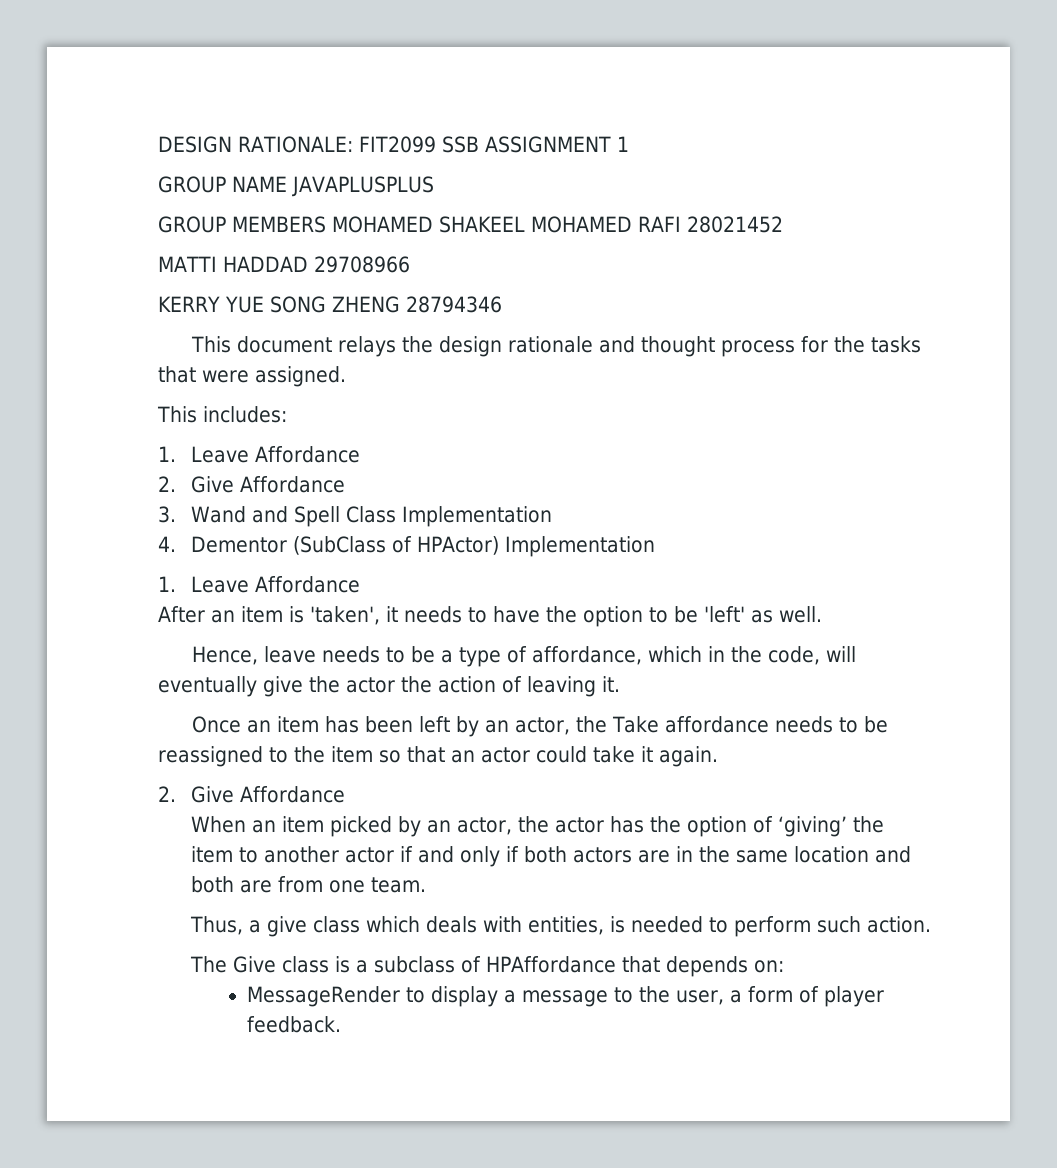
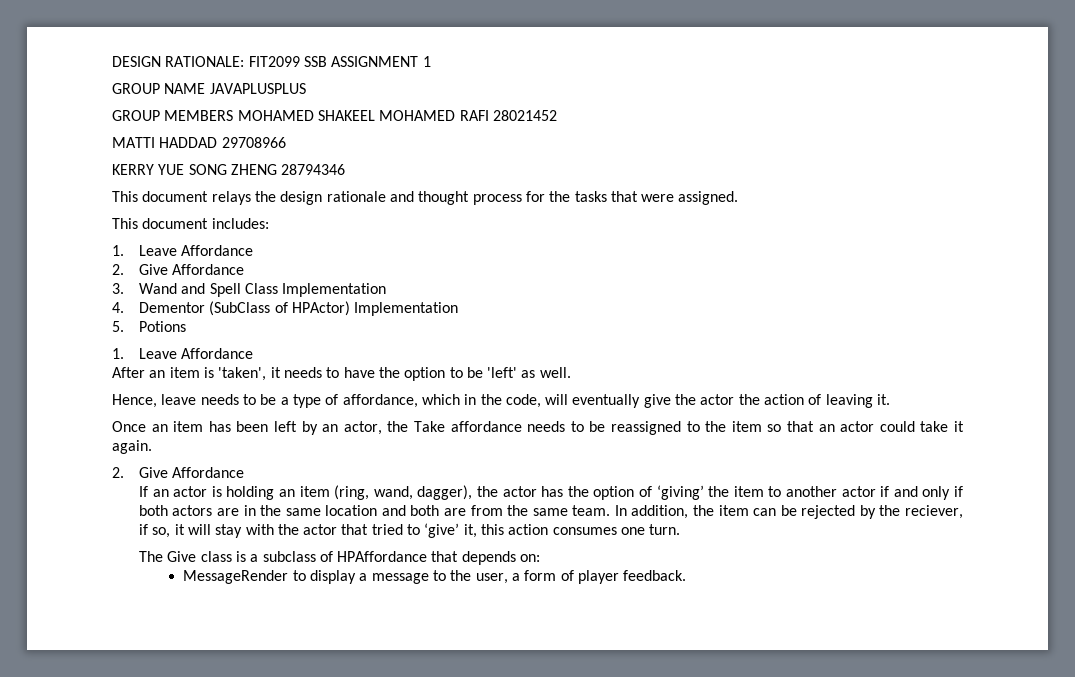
(197, 414) none -> [142,218,209,229] document
(656, 546) none -> [112,321,186,332] // 5. Potions
[191,816,513,837] When an item picked by an actor, -> [138,485,473,500] If an actor is holding an item (ring, wand, dagger),
[329,877,427,893] [190,916,932,937] one team. // Thus, a give class which deals with entities, is needed to perform such action. -> [507,505,964,519] [138,523,681,538] the same team. In addition, the item can be rejected by the reciever, if so, it will stay with the actor that tried to ‘give’ it, this action consumes one turn.

